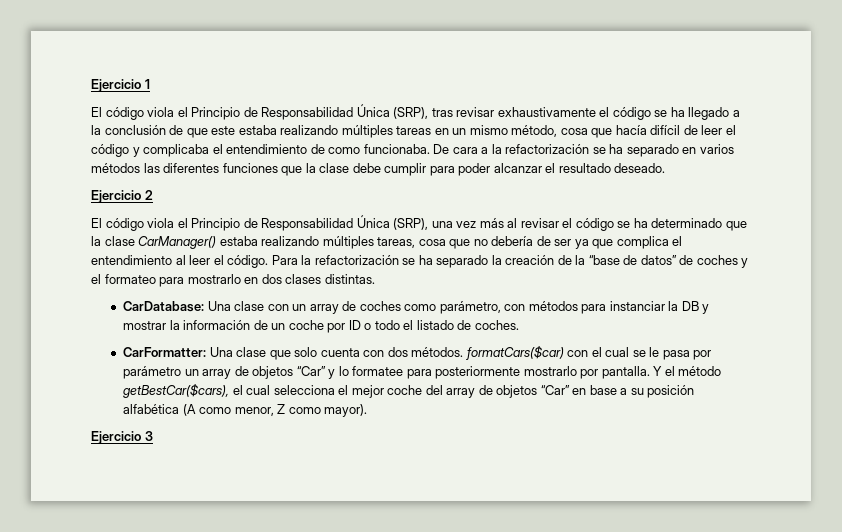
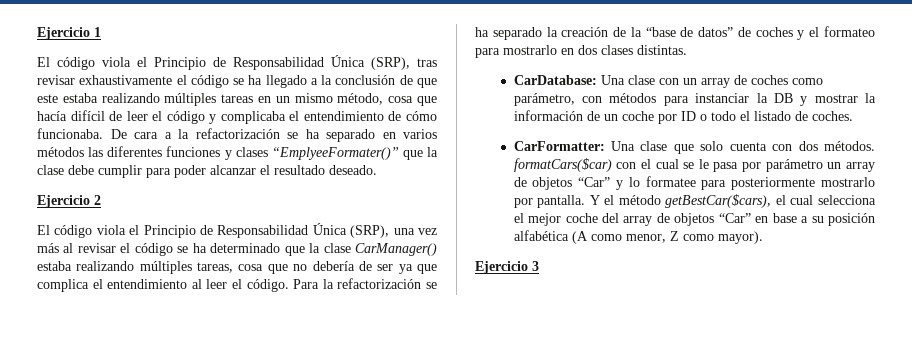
[328,147,361,154] como -> [406,111,437,121] cómo
(278, 168) none -> [224,147,399,160] y clases “EmplyeeFormater()”

